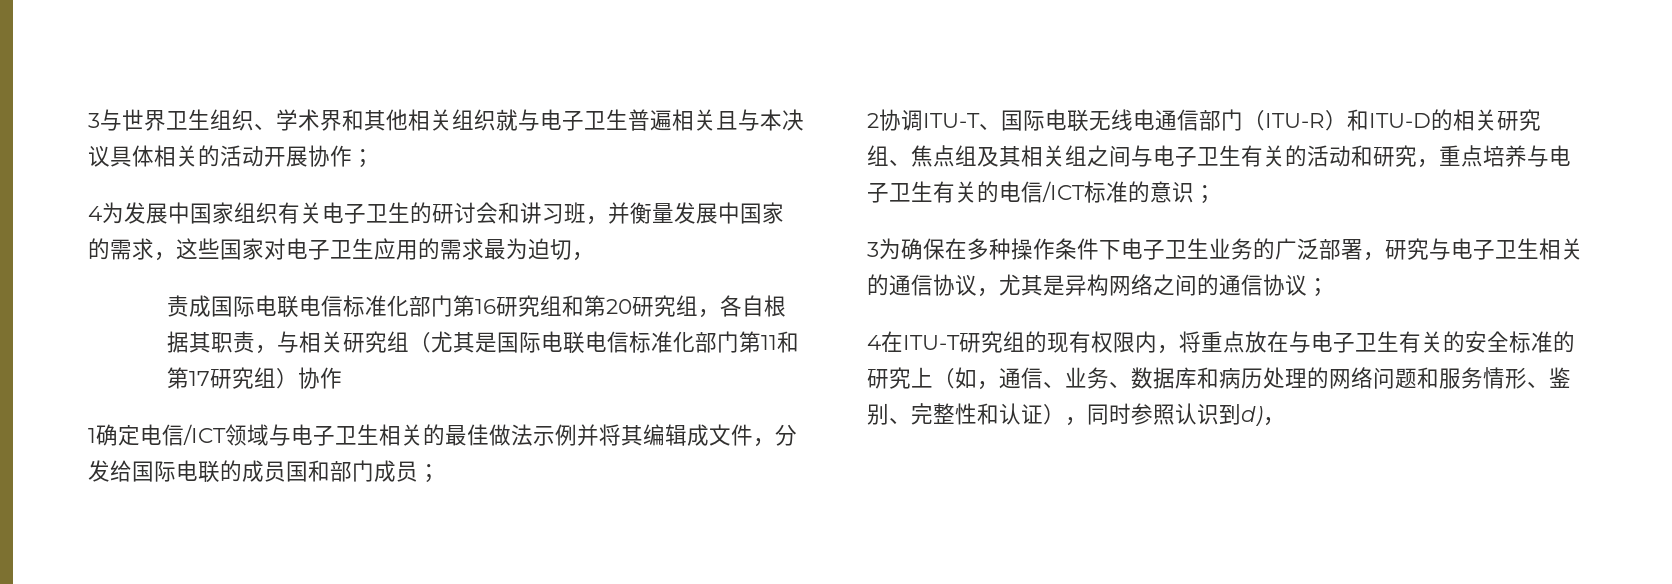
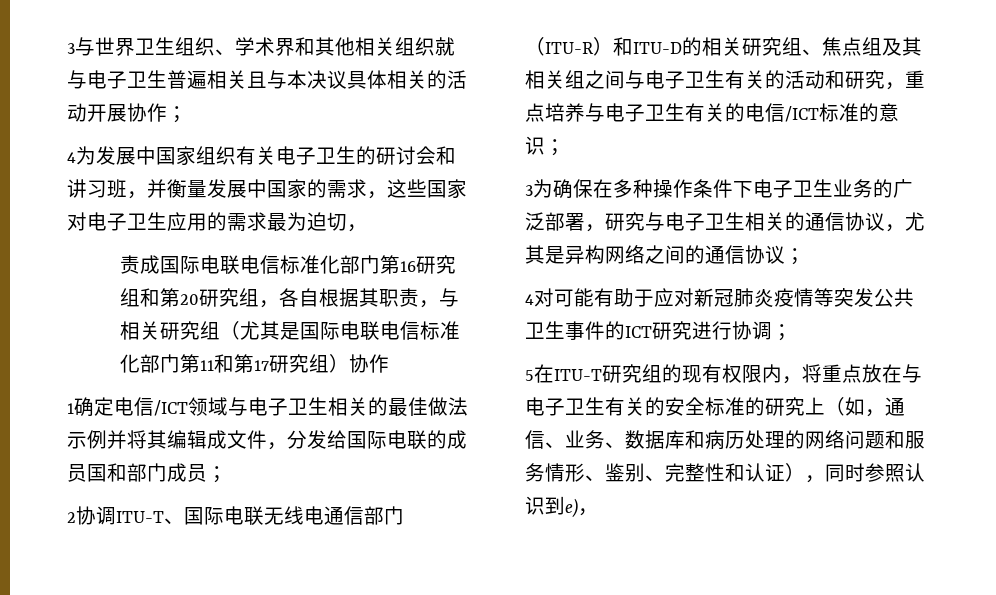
(881, 342) none -> [534,288,914,307] [525,321,792,341] [525,370,534,381] 对可能有助于应对新冠肺炎疫情等突发公共卫生事件的ICT研究进行协调； // 5
[1241,406,1263,426] d) -> [565,498,578,518] e)

